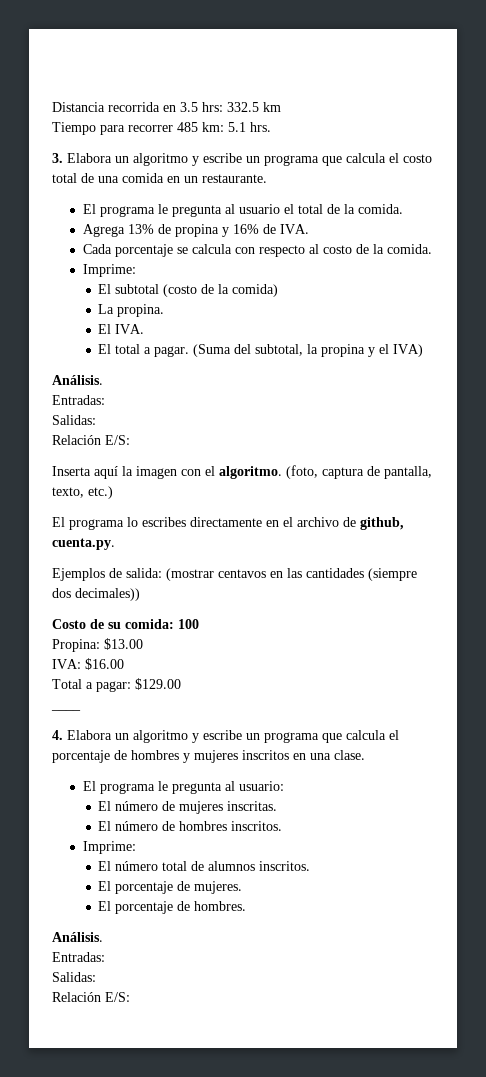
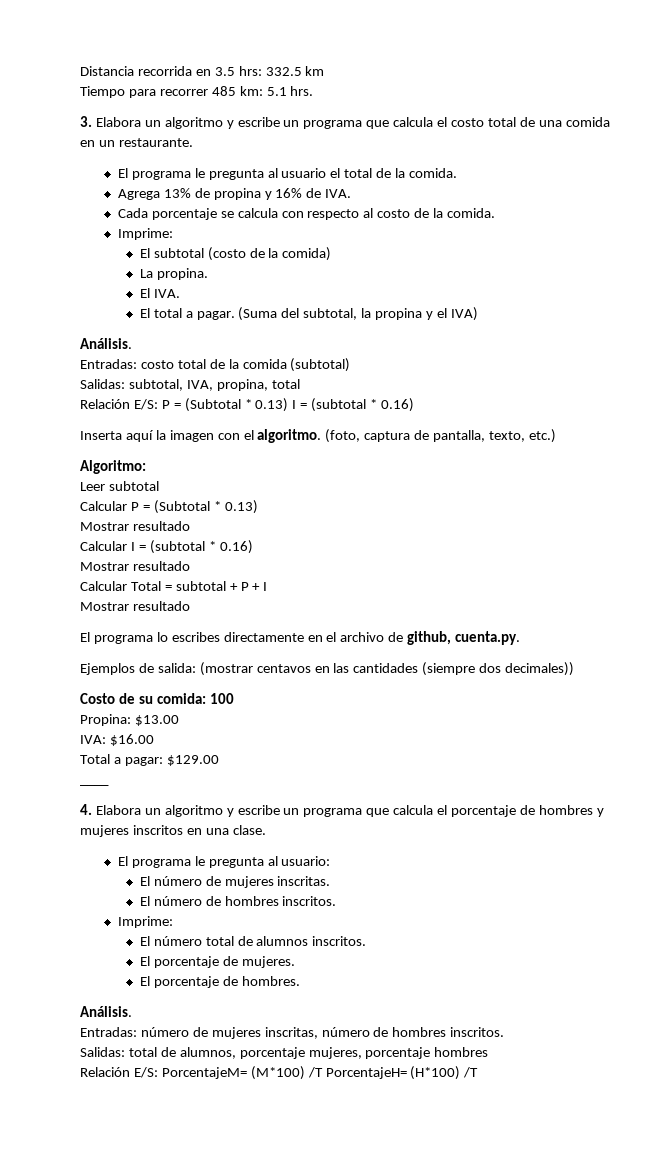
[52,415,96,425] [52,435,130,445] // Salidas: // Relación E/S: -> [140,358,351,372] [80,379,300,391] [80,398,415,412] costo total de la comida (subtotal) // Salidas: subtotal, IVA, propina, total // Relación E/S: P = (Subtotal * 0.13) I = (subtotal * 0.16)
(113, 492) none -> [80,460,146,474] [80,481,159,491] [80,500,258,514] [80,521,190,531] [80,540,253,554] [80,561,190,571] [80,581,268,591] [80,601,190,611] // Algoritmo: // Leer subtotal // Calcular P = (Subtotal * 0.13) // Mostrar resultado // Calcular I = (subtotal * 0.16) // Mostrar resultado // Calcular Total = subtotal + P + I // Mostrar resultado
[52,972,96,982] [52,992,130,1002] // Salidas: // Relación E/S: -> [140,1027,505,1039] [80,1047,489,1059] [80,1066,479,1080] número de mujeres inscritas, número de hombres inscritos. // Salidas: total de alumnos, porcentaje mujeres, porcentaje hombres // Relación E/S: PorcentajeM= (M*100) /T PorcentajeH= (H*100) /T

